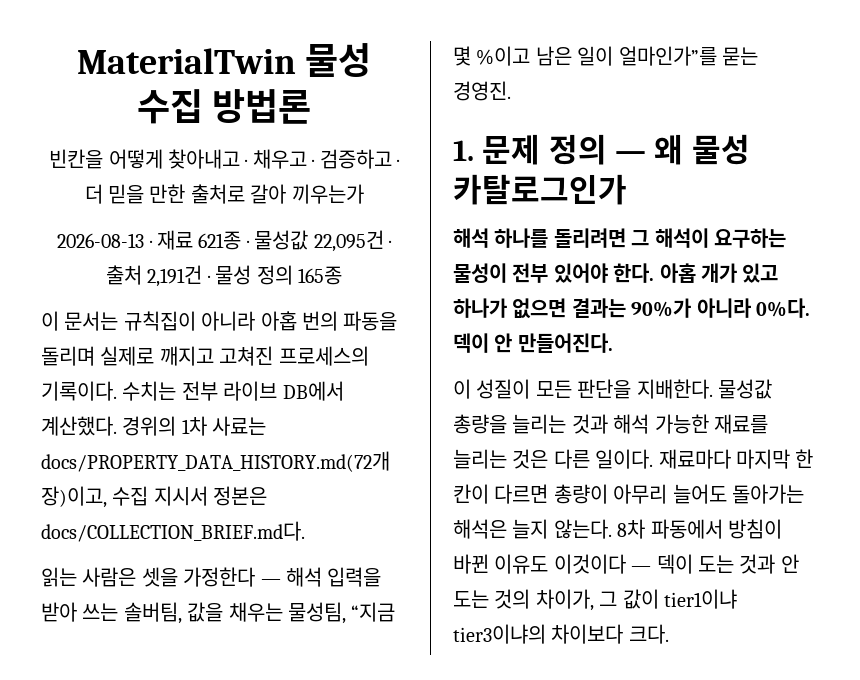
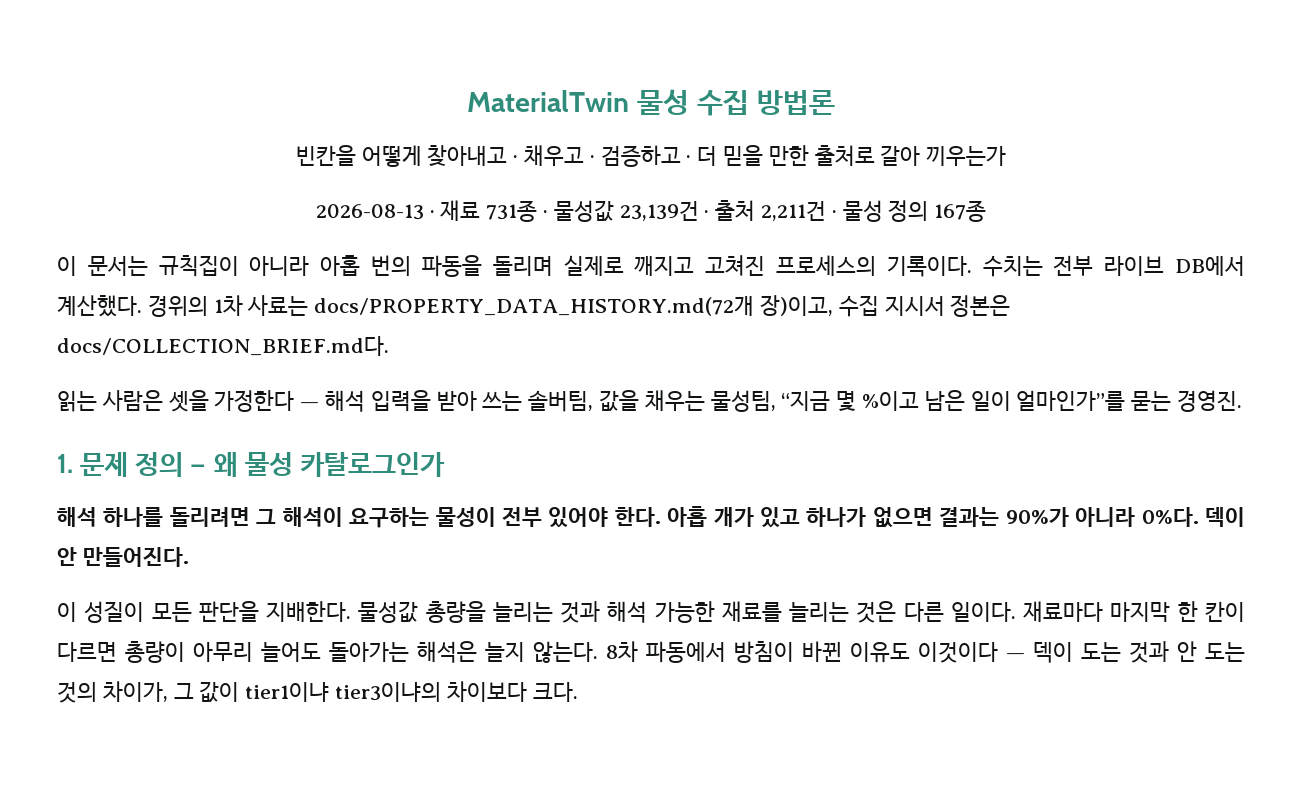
[198,231,242,250] 621종 -> [486,200,538,222] 731종
[313,230,384,252] 22,095건 -> [619,201,699,221] 23,139건
[147,265,203,287] 2,191건 -> [761,201,827,221] 2,211건
[298,266,342,285] 165종 -> [934,200,987,222] 167종

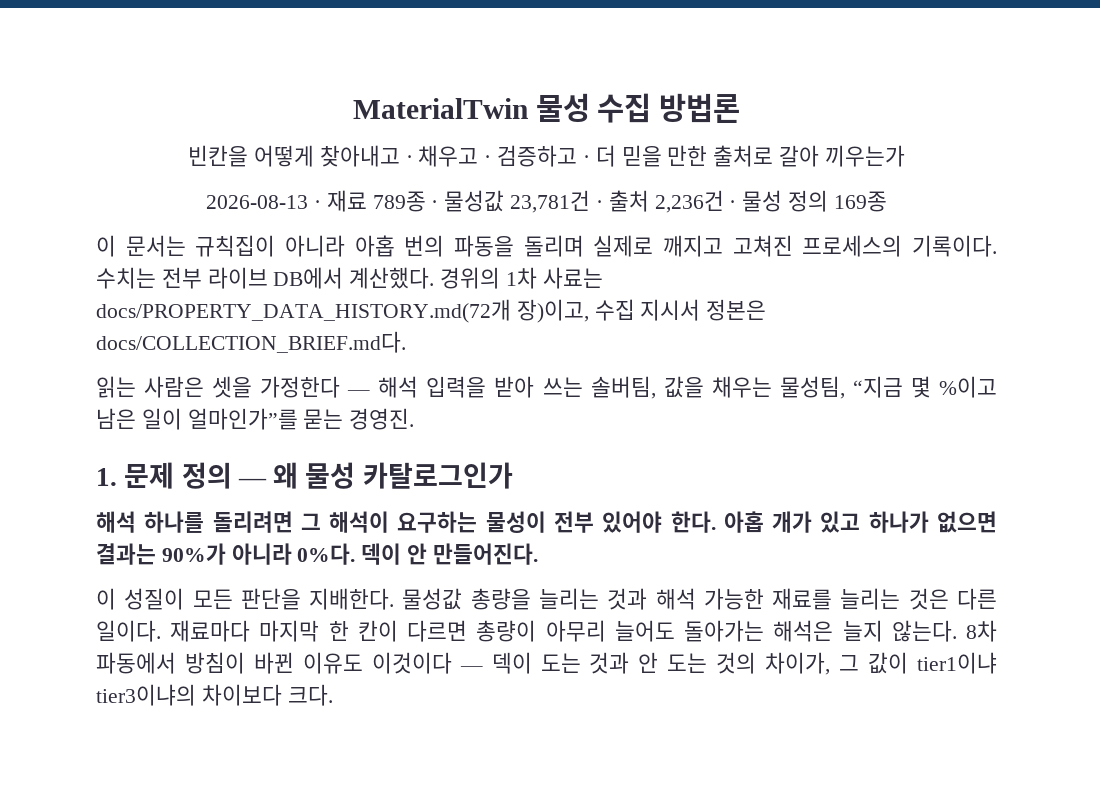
[486,200,538,222] 731종 -> [372,191,426,212] 789종
[619,201,699,221] 23,139건 -> [510,190,591,213] 23,781건
[761,201,827,221] 2,211건 -> [654,190,724,213] 2,236건
[934,200,987,222] 167종 -> [833,191,887,212] 169종

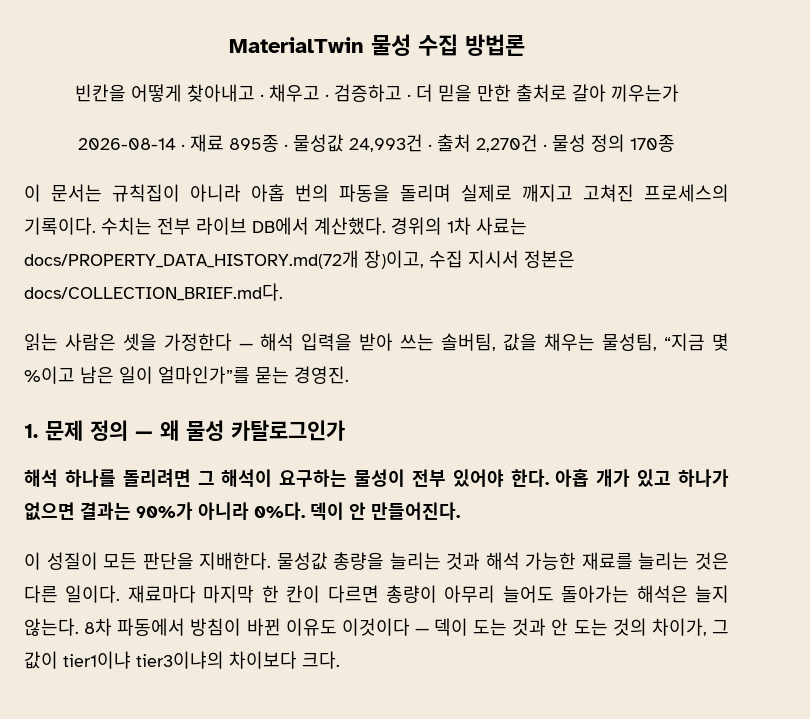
[206,195,309,209] 2026-08-13 -> [78,138,176,150] 2026-08-14
[372,191,426,212] 789종 -> [229,135,279,152] 895종
[510,190,591,213] 23,781건 -> [349,134,423,152] 24,993건
[654,190,724,213] 2,236건 -> [476,134,538,152] 2,270건
[833,191,887,212] 169종 -> [630,135,675,152] 170종

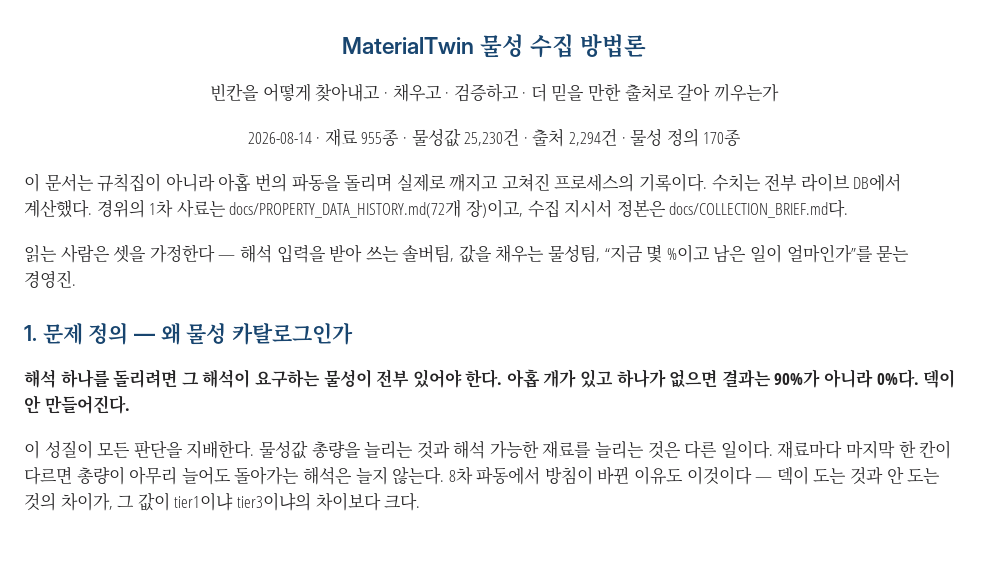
[229,135,279,152] 895종 -> [361,129,400,146] 955종
[349,134,423,152] 24,993건 -> [464,128,520,146] 25,230건
[476,134,538,152] 2,270건 -> [568,128,617,146] 2,294건

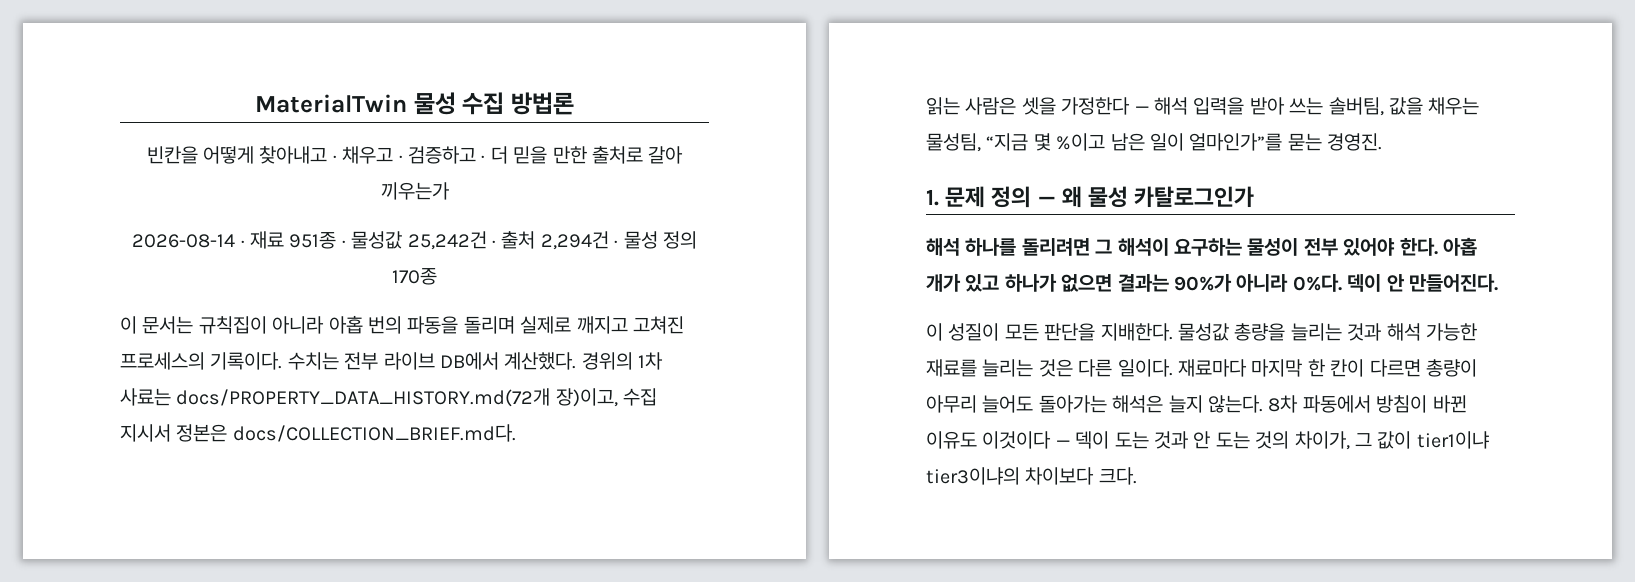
[361,129,400,146] 955종 -> [289,232,337,249] 951종
[464,128,520,146] 25,230건 -> [407,231,487,250] 25,242건

